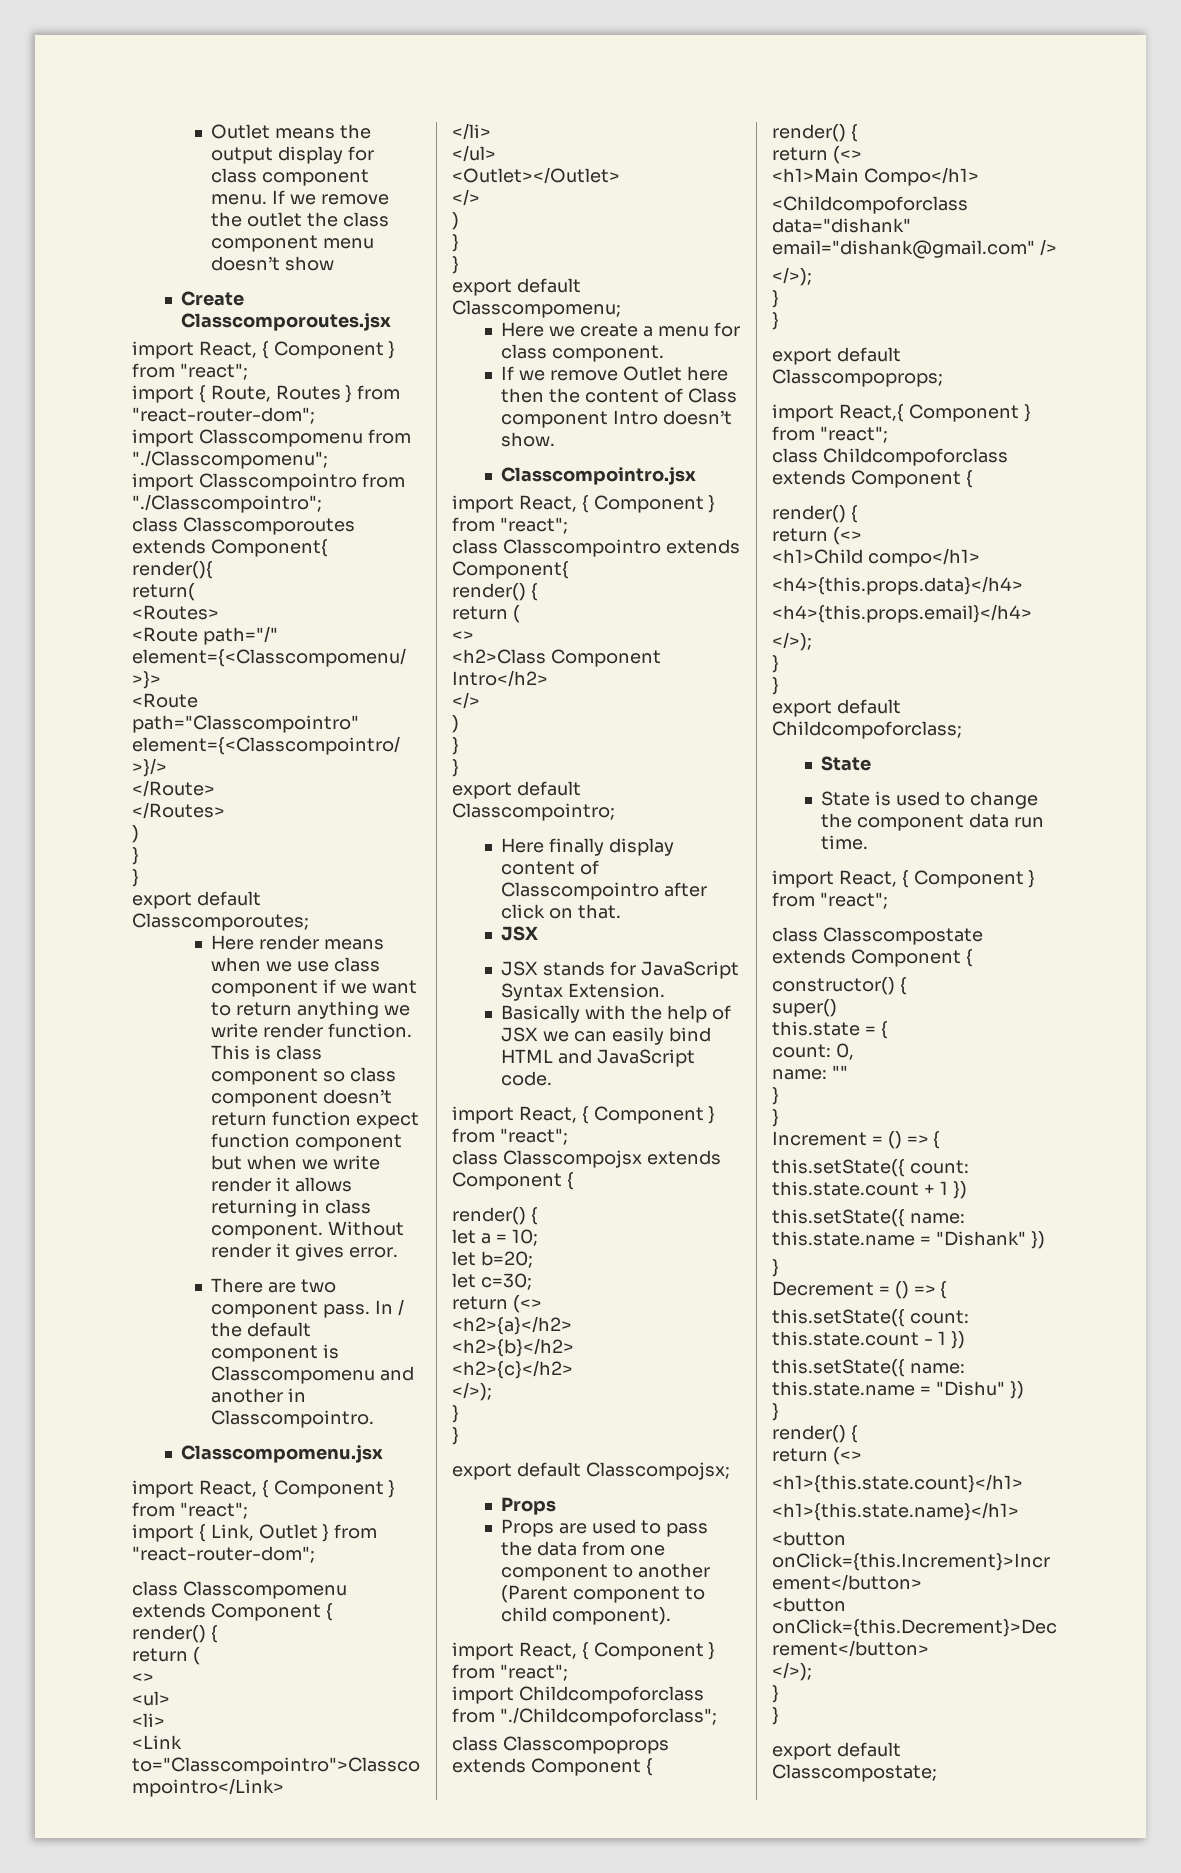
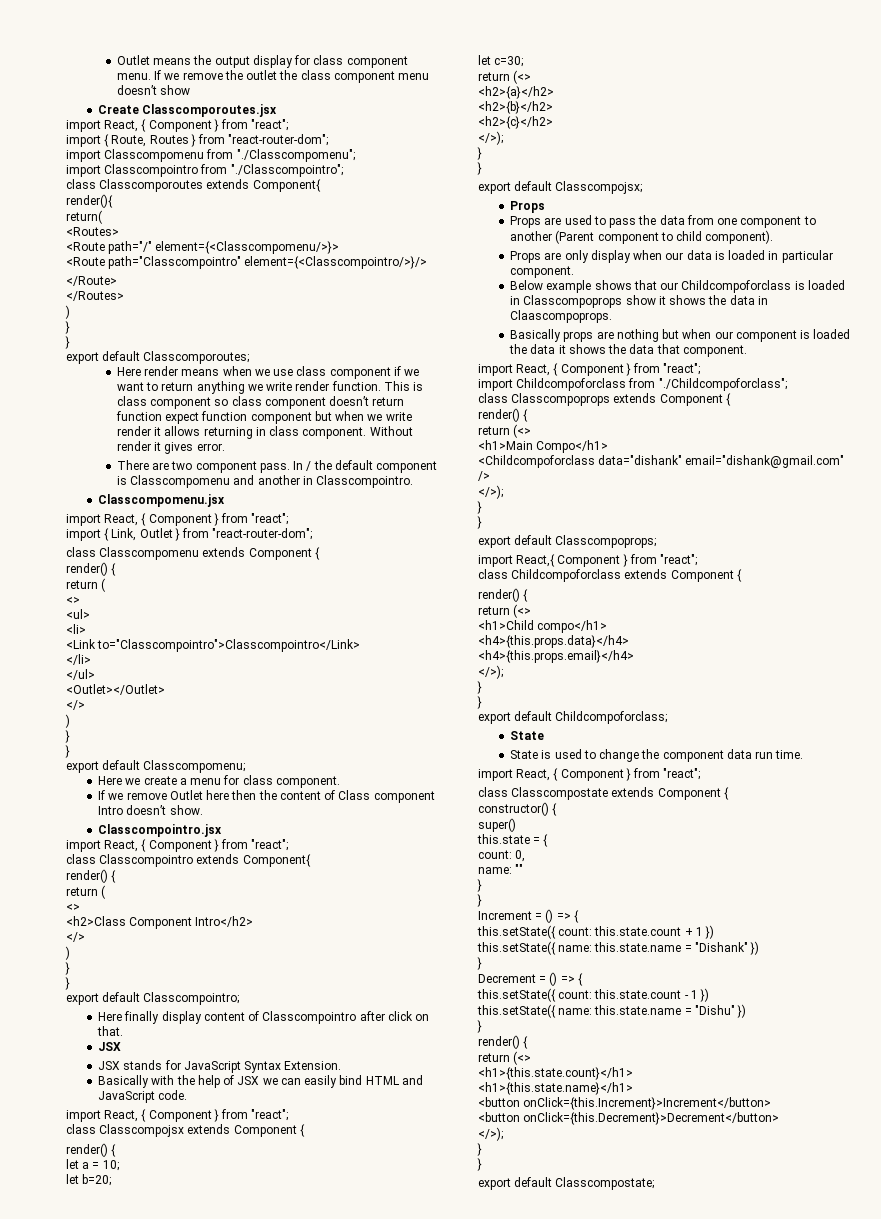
(672, 1616) none -> [510,250,833,263] [510,266,575,278] [510,280,845,293] [510,295,768,308] [510,310,613,323] [510,329,851,342] [509,344,747,357] // Props are only display when our data is loaded in particular component. // Below example shows that our Childcompoforclass is loaded in Classcompoprops show it shows the data in Claascompoprops. // Basically props are nothing but when our component is loaded the data it shows the data that component.

